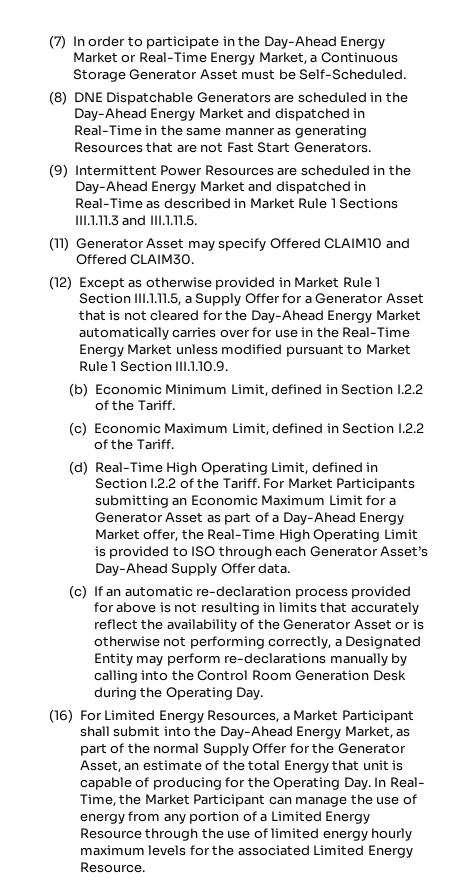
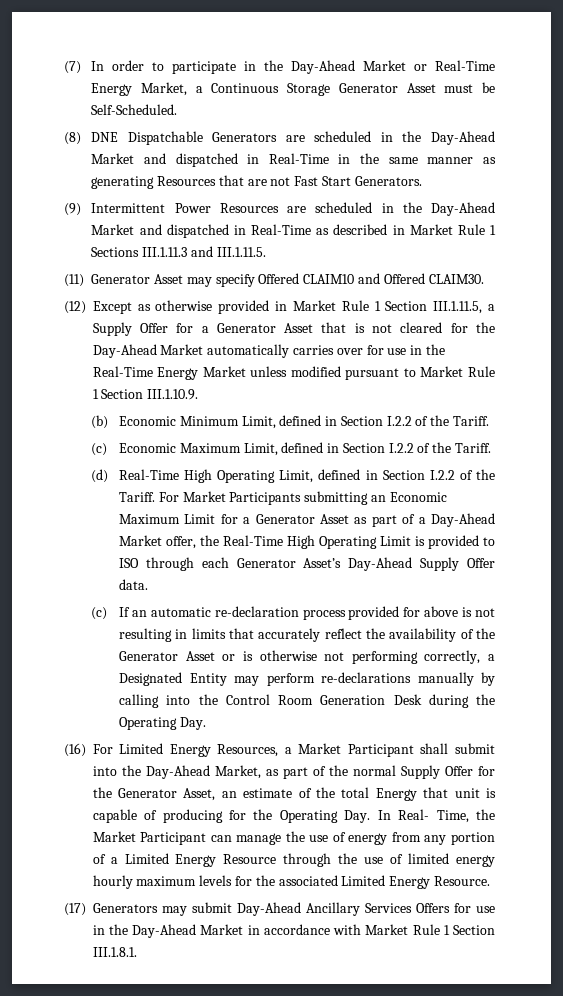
[340,36,386,49] Energy -> (356, 67) none
[150,108,196,121] Energy -> (496, 138) none
[151,181,197,194] Energy -> (495, 209) none
[327,310,373,323] Energy -> (157, 351) none
[359,512,405,525] Energy -> (496, 520) none
[296,726,342,739] Energy -> (210, 772) none
(145, 867) none -> [63,902,496,916] [92,924,495,938] [92,947,137,957] // (17) Generators may submit Day-Ahead Ancillary Services Offers for use in the Day-Ahead Market in accordance with Market Rule 1 Section III.1.8.1.

